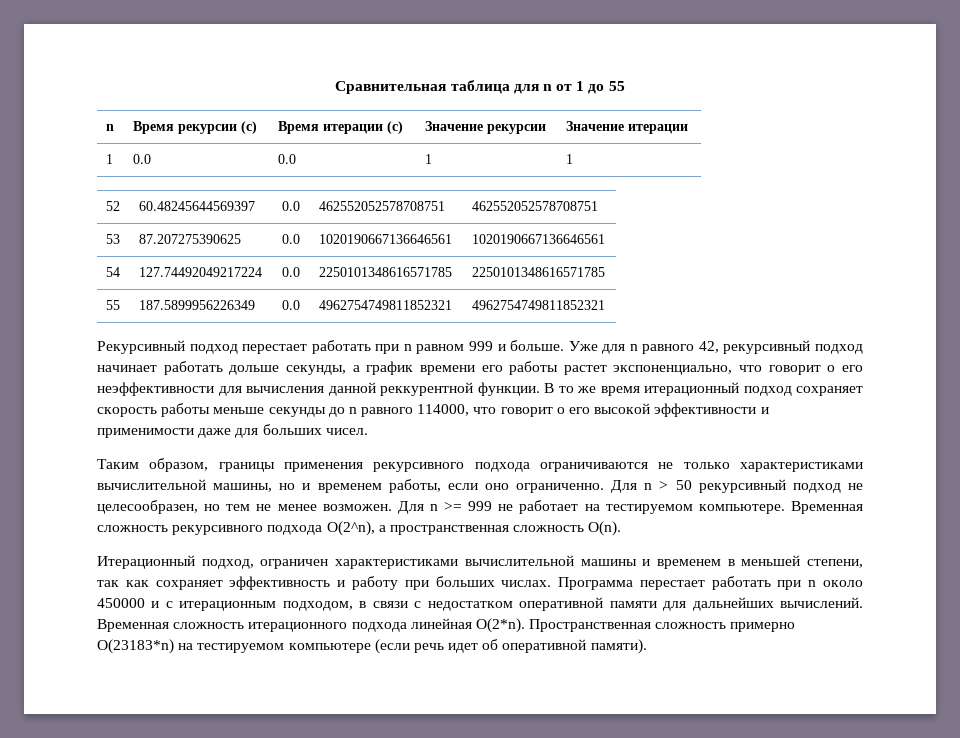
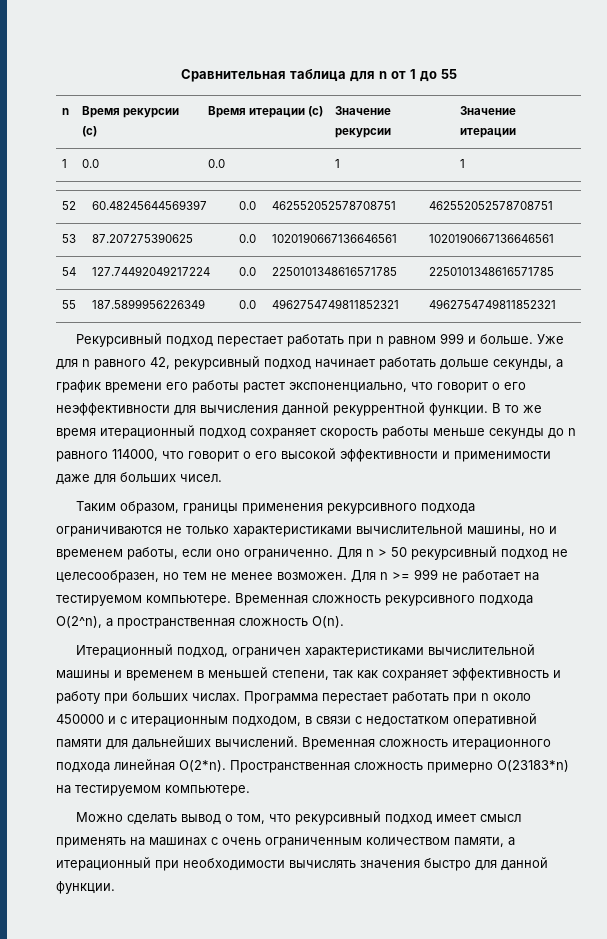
[380,382,473,396] реккурентной -> [333,402,425,416] рекуррентной
[288,639,647,654] компьютере (если речь идет об оперативной памяти). -> [165,785,250,796] [75,811,521,825] [56,837,515,848] [56,857,548,871] [56,881,115,894] компьютере. // Можно сделать вывод о том, что рекурсивный подход имеет смысл применять на машинах с очень ограниченным количеством памяти, а итерационный при необходимости вычислять значения быстро для данной функции.

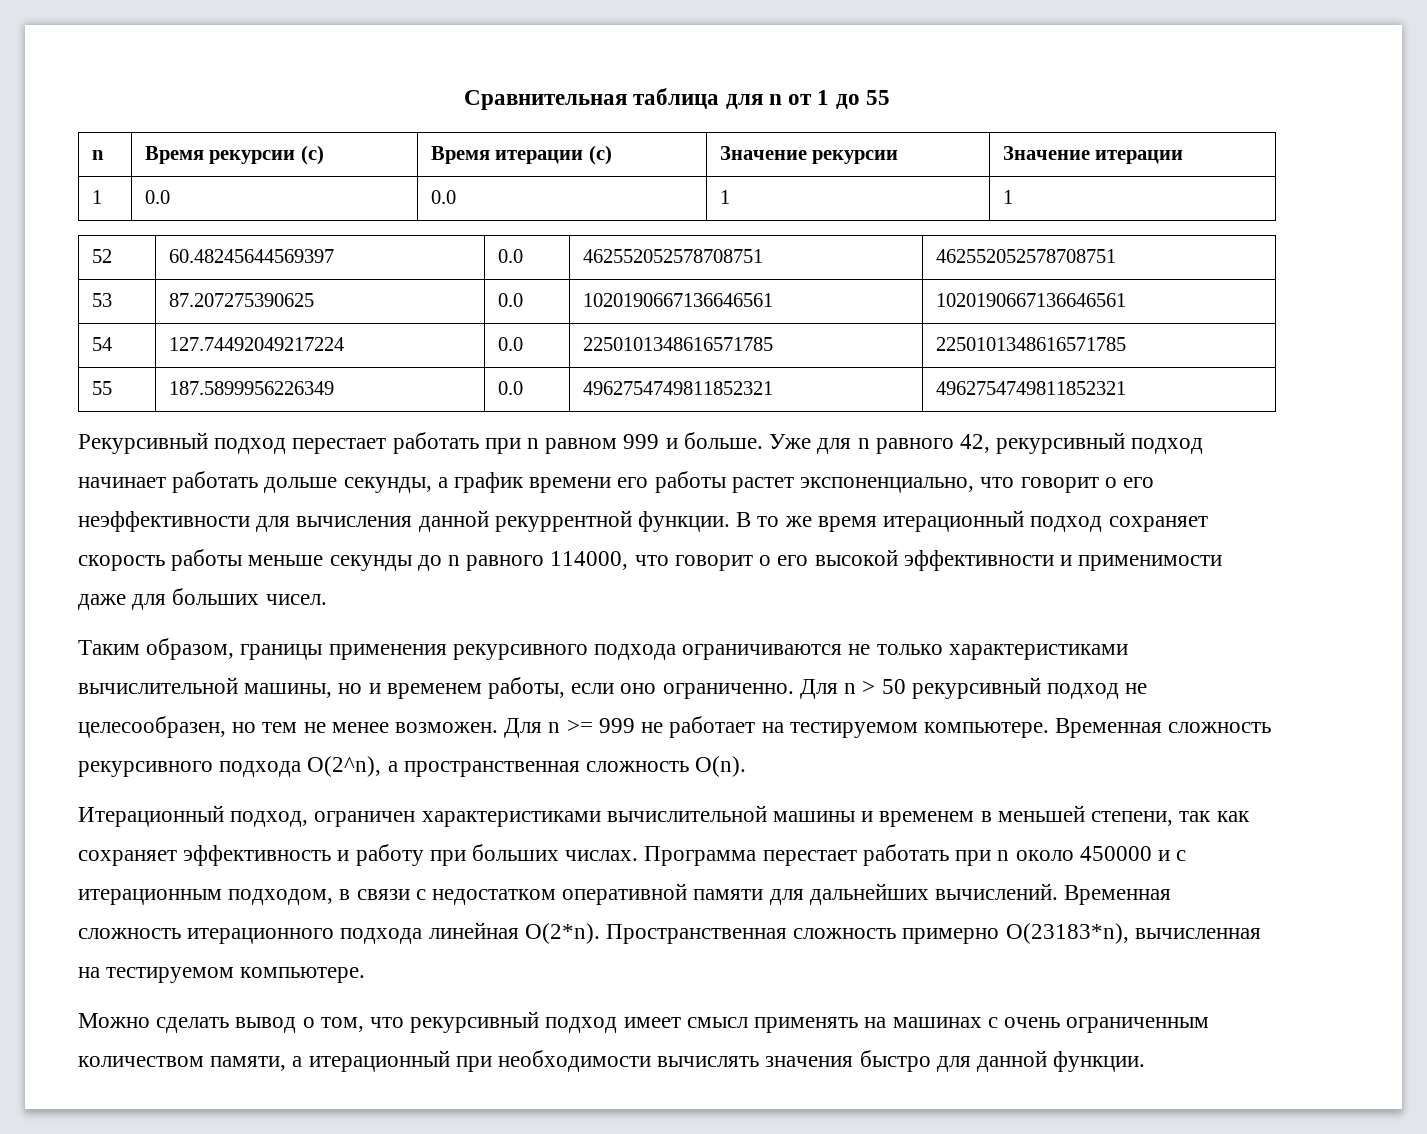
[497,760,569,772] O(23183*n) -> [1005,923,1261,944] O(23183*n), вычисленная

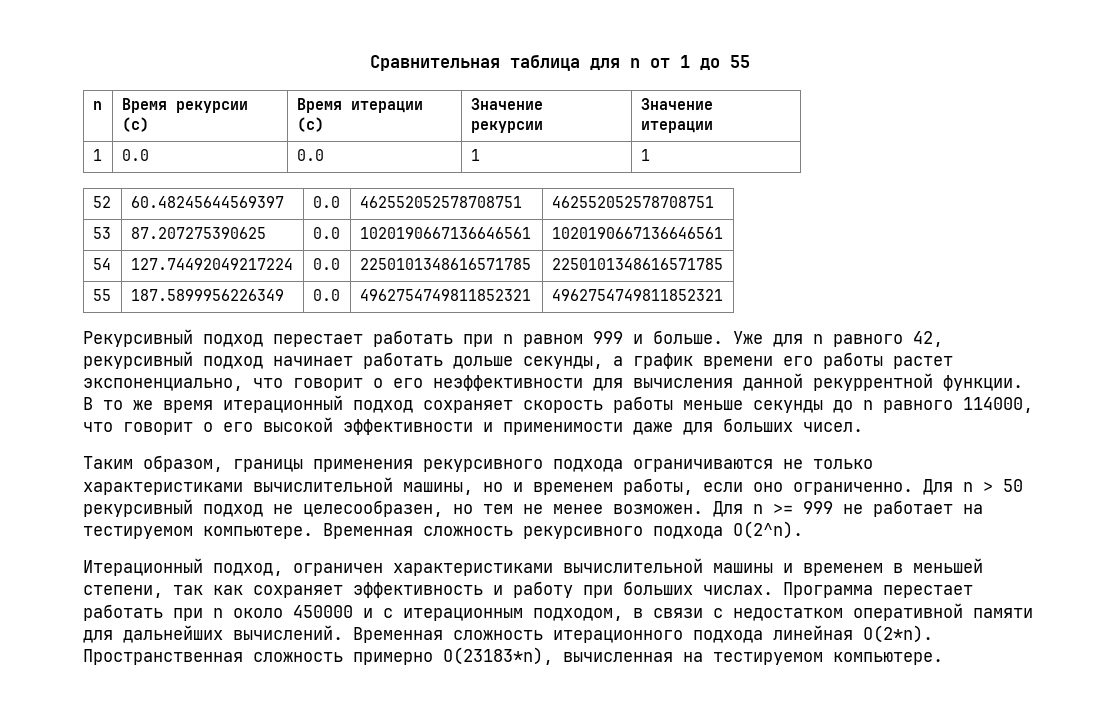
[307,756,747,777] O(2^n), а пространственная сложность O(n). -> [733,521,803,539] O(2^n).
[78,1011,1210,1033] [78,1050,1146,1072] // Можно сделать вывод о том, что рекурсивный подход имеет смысл применять на машинах с очень ограниченным количеством памяти, а итерационный при необходимости вычислять значения быстро для данной функции. -> (943, 658) none

